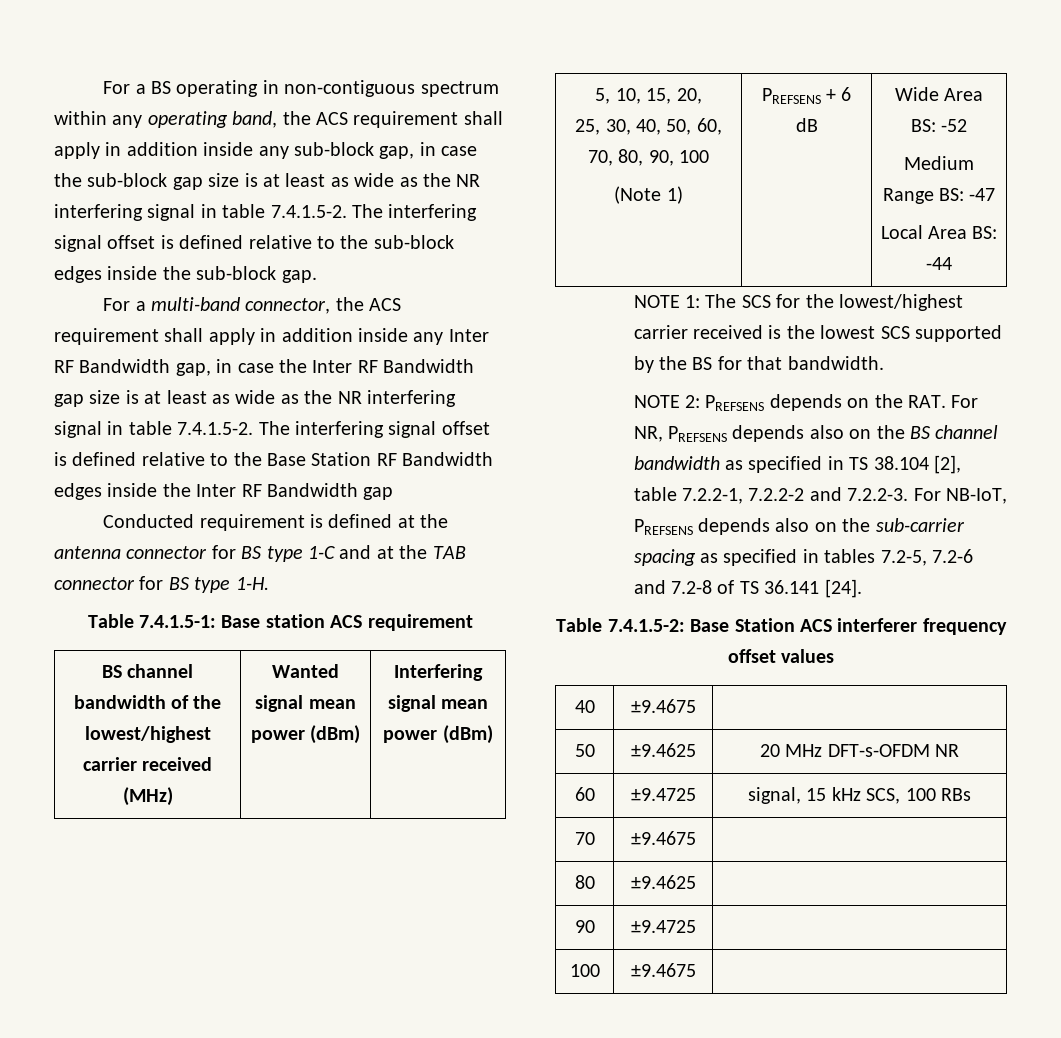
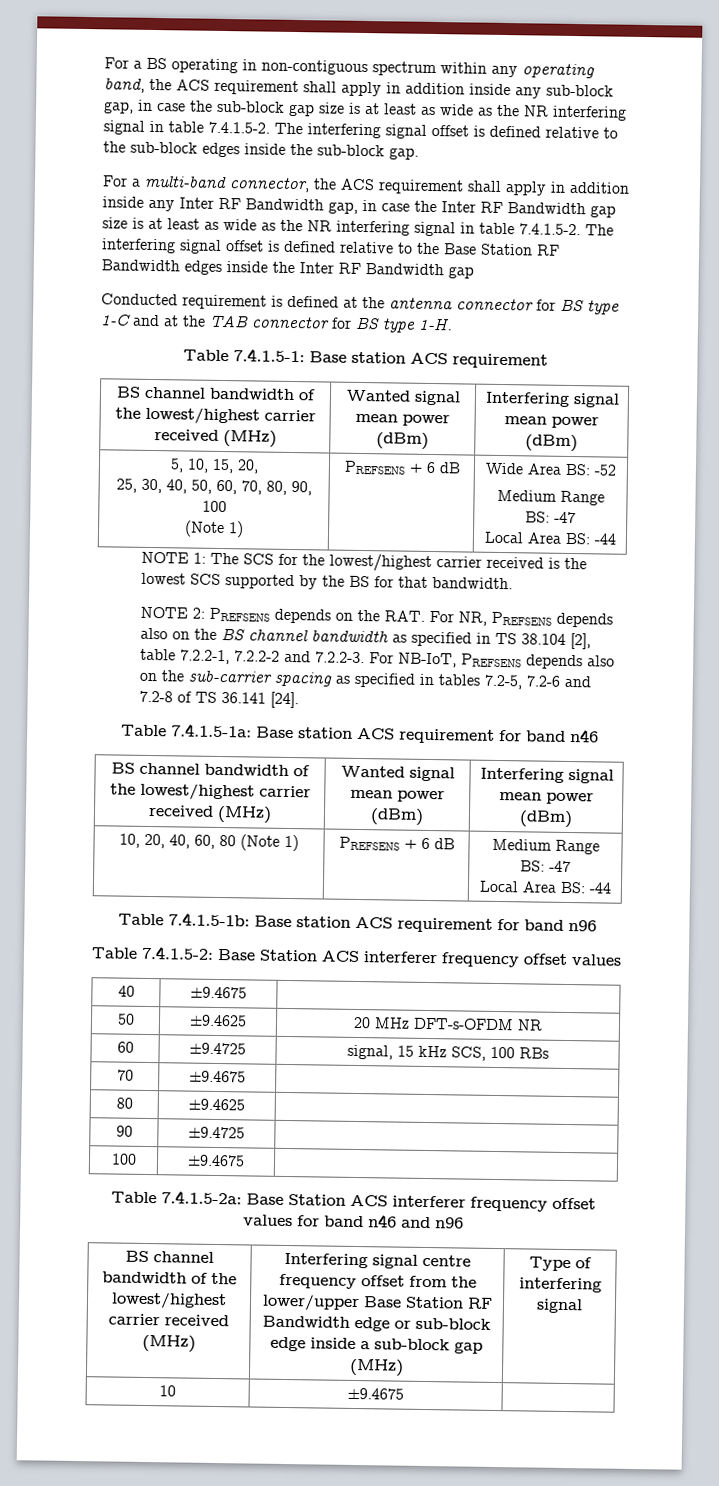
(862, 588) none -> [121,723,599,744] [111,762,310,777] [109,782,311,801] [147,804,272,824] [340,765,455,782] [350,789,445,803] [370,808,424,826] [479,767,614,784] [499,792,594,805] [519,810,573,829] [119,833,299,852] [338,836,455,851] [491,838,600,855] [520,860,571,873] [478,880,612,894] [117,912,597,933] // Table 7.4.1.5-1a: Base station ACS requirement for band n46 // BS channel bandwidth of the lowest/highest carrier received (MHz) | Wanted signal mean power (dBm) | Interfering signal mean power (dBm) // 10, 20, 40, 60, 80 (Note 1) | PREFSENS + 6 dB | Medium Range BS: -47 // Local Area BS: -44 // Table 7.4.1.5-1b: Base station ACS requirement for band n96
(696, 970) none -> [110,1190,596,1212] [242,1214,464,1229] [125,1250,214,1263] [102,1271,237,1285] [111,1291,227,1310] [108,1313,229,1327] [141,1334,196,1353] [284,1252,471,1269] [278,1273,477,1290] [261,1293,493,1312] [262,1315,491,1332] [270,1336,483,1354] [348,1358,404,1377] [529,1256,592,1272] [518,1277,602,1293] [536,1298,583,1314] [159,1385,176,1397] [347,1387,404,1400] // Table 7.4.1.5-2a: Base Station ACS interferer frequency offset values for band n46 and n96 // BS channel bandwidth of the lowest/highest carrier received (MHz) | Interfering signal centre frequency offset from the lower/upper Base Station RF Bandwidth edge or sub-block edge inside a sub-block gap (MHz) | Type of interfering signal // 10 | ±9.4675 |

